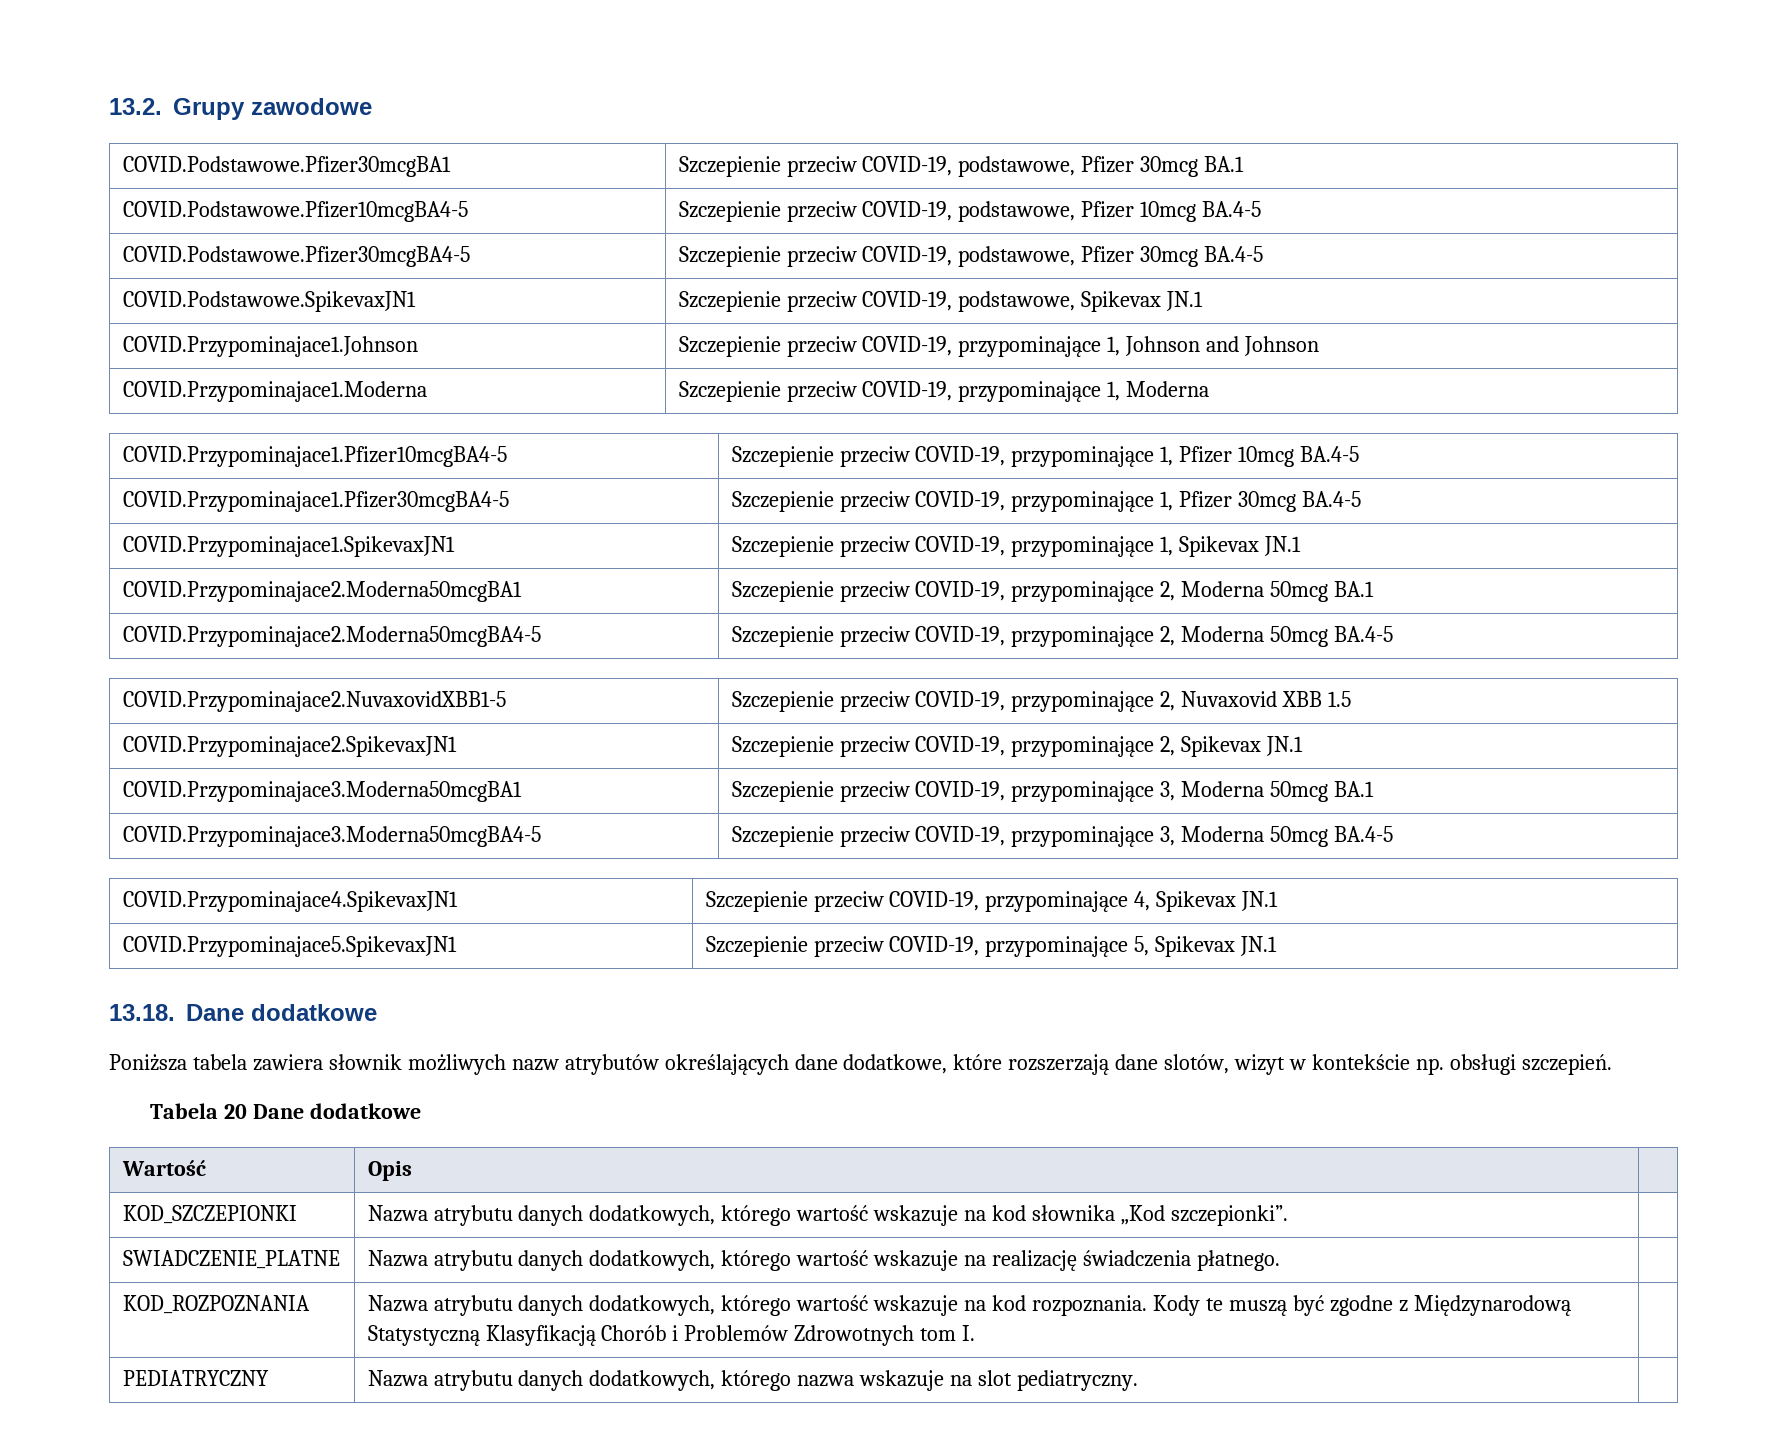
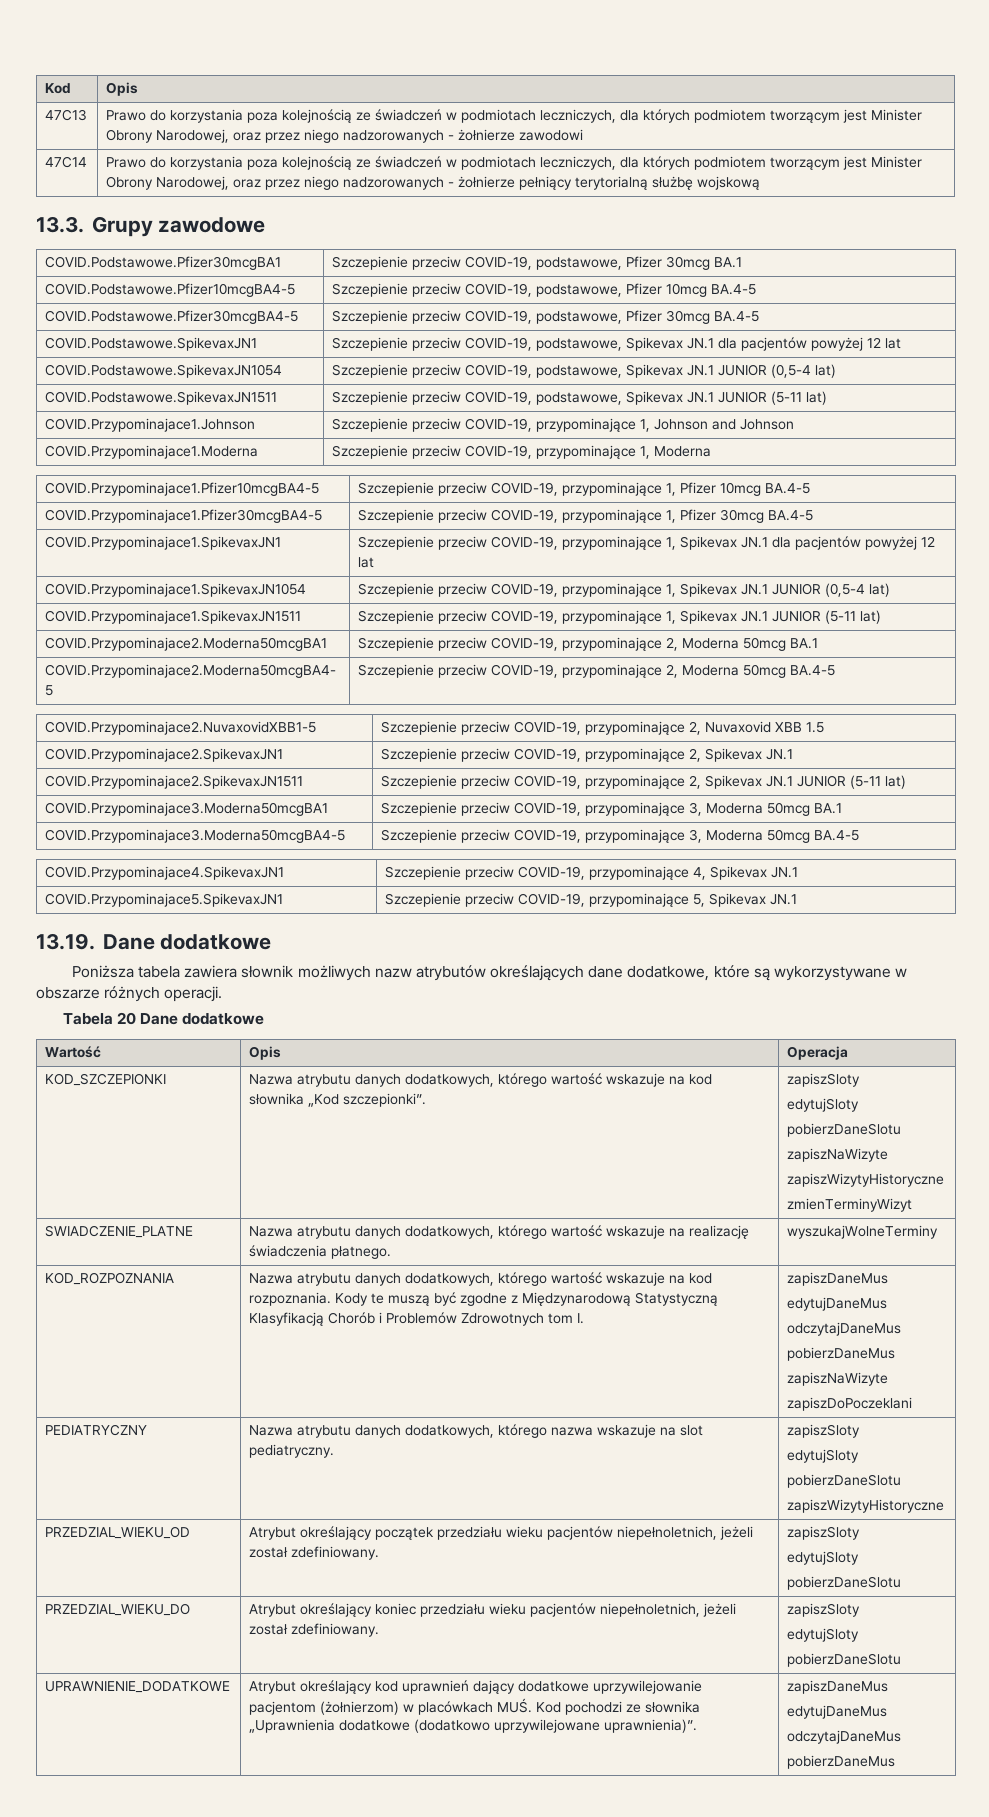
[109,98,162,115] 13.2. -> [45,83,72,94] [106,82,139,96] [45,109,88,121] [106,109,923,123] [106,129,584,143] [45,156,88,168] [106,156,923,170] [106,176,761,190] [36,216,84,233] Kod | Opis // 47C13 | Prawo do korzystania poza kolejnością ze świadczeń w podmiotach leczniczych, dla których podmiotem tworzącym jest Minister Obrony Narodowej, oraz przez niego nadzorowanych - żołnierze zawodowi // 47C14 | Prawo do korzystania poza kolejnością ze świadczeń w podmiotach leczniczych, dla których podmiotem tworzącym jest Minister Obrony Narodowej, oraz przez niego nadzorowanych - żołnierze pełniący terytorialną służbę wojskową // 13.3.
(1204, 301) none -> [718,337,902,351] [45,364,283,378] [332,364,837,378] [45,391,278,405] [332,391,828,405] dla pacjentów powyżej 12 lat // COVID.Podstawowe.SpikevaxJN1054 | Szczepienie przeciw COVID-19, podstawowe, Spikevax JN.1 JUNIOR (0,5-4 lat) // COVID.Podstawowe.SpikevaxJN1511 | Szczepienie przeciw COVID-19, podstawowe, Spikevax JN.1 JUNIOR (5-11 lat)
(1302, 546) none -> [772,536,936,550] [358,557,375,568] [45,583,307,597] [358,583,891,597] [45,610,302,624] [358,610,882,624] dla pacjentów powyżej 12 lat // COVID.Przypominajace1.SpikevaxJN1054 | Szczepienie przeciw COVID-19, przypominające 1, Spikevax JN.1 JUNIOR (0,5-4 lat) // COVID.Przypominajace1.SpikevaxJN1511 | Szczepienie przeciw COVID-19, przypominające 1, Spikevax JN.1 JUNIOR (5-11 lat)
(1304, 746) none -> [45,775,304,789] [381,775,907,789] // COVID.Przypominajace2.SpikevaxJN1511 | Szczepienie przeciw COVID-19, przypominające 2, Spikevax JN.1 JUNIOR (5-11 lat)
[109,1004,175,1021] 13.18. -> [36,933,95,950] 13.19.
[1008,1054,1612,1075] rozszerzają dane slotów, wizyt w kontekście np. obsługi szczepień. -> [753,966,908,981] [36,986,223,1002] są wykorzystywane w obszarze różnych operacji.
(412, 1171) none -> [787,1046,849,1060] Operacja
(1288, 1215) none -> [787,1073,861,1087] [787,1098,860,1112] [787,1123,902,1137] [787,1148,889,1162] [787,1173,945,1187] [787,1198,913,1212] zapiszSloty // edytujSloty // pobierzDaneSlotu // zapiszNaWizyte // zapiszWizytyHistoryczne // zmienTerminyWizyt
(1280, 1260) none -> [787,1225,939,1239] wyszukajWolneTerminy
(976, 1333) none -> [787,1272,889,1286] [787,1297,888,1311] [787,1322,902,1336] [787,1347,896,1361] [787,1372,889,1386] [787,1397,913,1411] zapiszDaneMus // edytujDaneMus // odczytajDaneMus // pobierzDaneMus // zapiszNaWizyte // zapiszDoPoczeklani
(1139, 1380) none -> [787,1424,861,1438] [787,1449,860,1463] [787,1474,902,1488] [787,1499,945,1513] [45,1526,191,1539] [249,1526,754,1540] [249,1546,380,1560] [787,1526,861,1540] [787,1551,860,1565] [787,1576,902,1590] [45,1603,191,1616] [249,1603,737,1617] [249,1623,380,1637] [787,1603,861,1617] [787,1628,860,1642] [787,1653,902,1667] [45,1680,231,1693] [249,1680,703,1694] [249,1698,701,1715] [249,1719,698,1733] [787,1680,889,1694] [787,1705,888,1719] [787,1730,902,1744] [787,1755,896,1769] zapiszSloty // edytujSloty // pobierzDaneSlotu // zapiszWizytyHistoryczne // PRZEDZIAL_WIEKU_OD | Atrybut określający początek przedziału wieku pacjentów niepełnoletnich, jeżeli został zdefiniowany. | zapiszSloty // edytujSloty // pobierzDaneSlotu // PRZEDZIAL_WIEKU_DO | Atrybut określający koniec przedziału wieku pacjentów niepełnoletnich, jeżeli został zdefiniowany. | zapiszSloty // edytujSloty // pobierzDaneSlotu // UPRAWNIENIE_DODATKOWE | Atrybut określający kod uprawnień dający dodatkowe uprzywilejowanie pacjentom (żołnierzom) w placówkach MUŚ. Kod pochodzi ze słownika „Uprawnienia dodatkowe (dodatkowo uprzywilejowane uprawnienia)”. | zapiszDaneMus // edytujDaneMus // odczytajDaneMus // pobierzDaneMus

